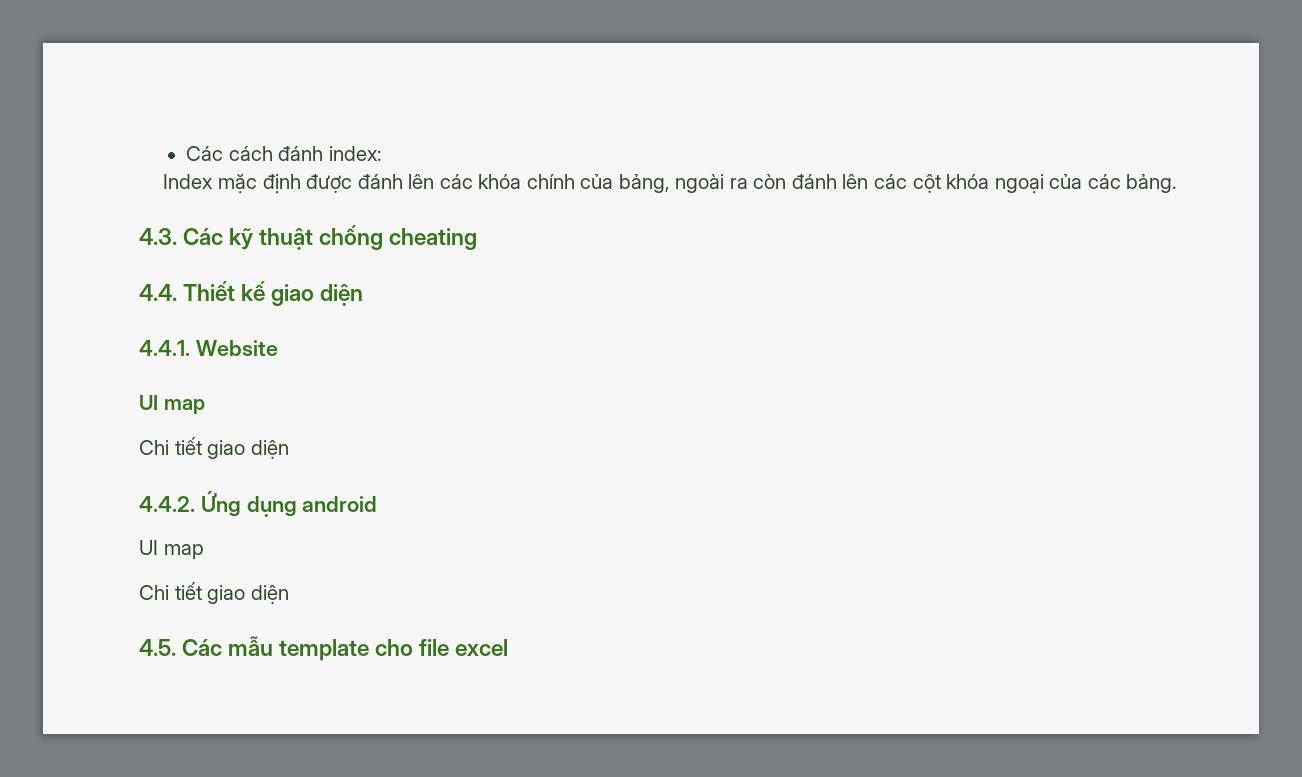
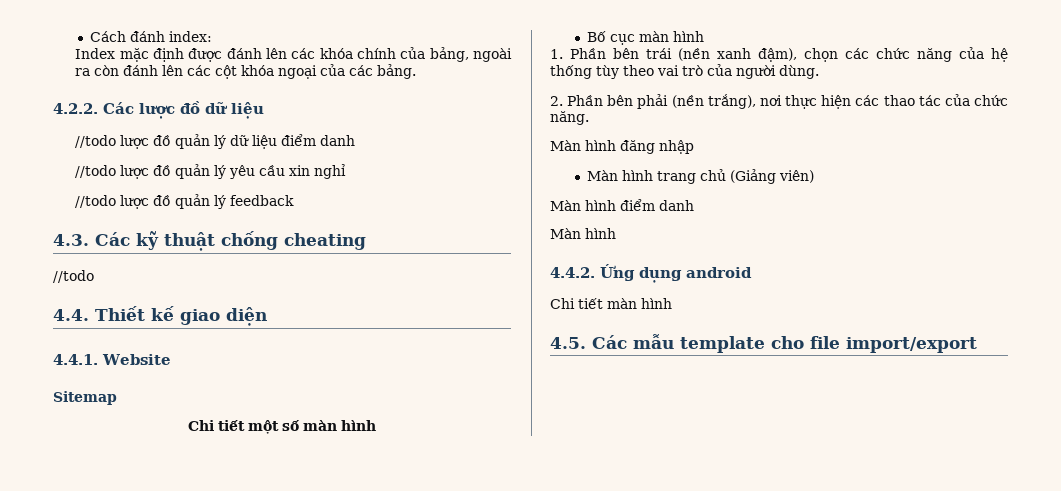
[186,146,273,161] Các cách -> [90,31,127,42] Cách
(1178, 183) none -> [53,101,264,119] [75,134,356,149] [75,164,347,179] [75,194,295,209] // 4.2.2. Các lược đồ dữ liệu // //todo lược đồ quản lý dữ liệu điểm danh // //todo lược đồ quản lý yêu cầu xin nghỉ // //todo lược đồ quản lý feedback
(478, 239) none -> [53,270,94,283] // //todo
[139,395,205,414] [139,437,289,459] UI map // Chi tiết giao diện -> [53,391,117,405] [188,420,376,434] [587,31,705,45] [550,47,1008,62] [550,64,819,79] [550,94,1008,109] [550,111,589,125] [550,140,694,154] [587,169,815,184] [550,199,694,211] [550,228,616,239] Sitemap // Chi tiết một số màn hình // Bố cục màn hình // 1. Phần bên trái (nền xanh đậm), chọn các chức năng của hệ thống tùy theo vai trò của người dùng. // 2. Phần bên phải (nền trắng), nơi thực hiện các thao tác của chức năng. // Màn hình đăng nhập // Màn hình trang chủ (Giảng viên) // Màn hình điểm danh // Màn hình
[139,540,204,559] [139,582,289,604] // UI map // Chi tiết giao diện -> [550,298,672,309] // Chi tiết màn hình
[455,639,509,656] excel -> [846,337,977,353] import/export

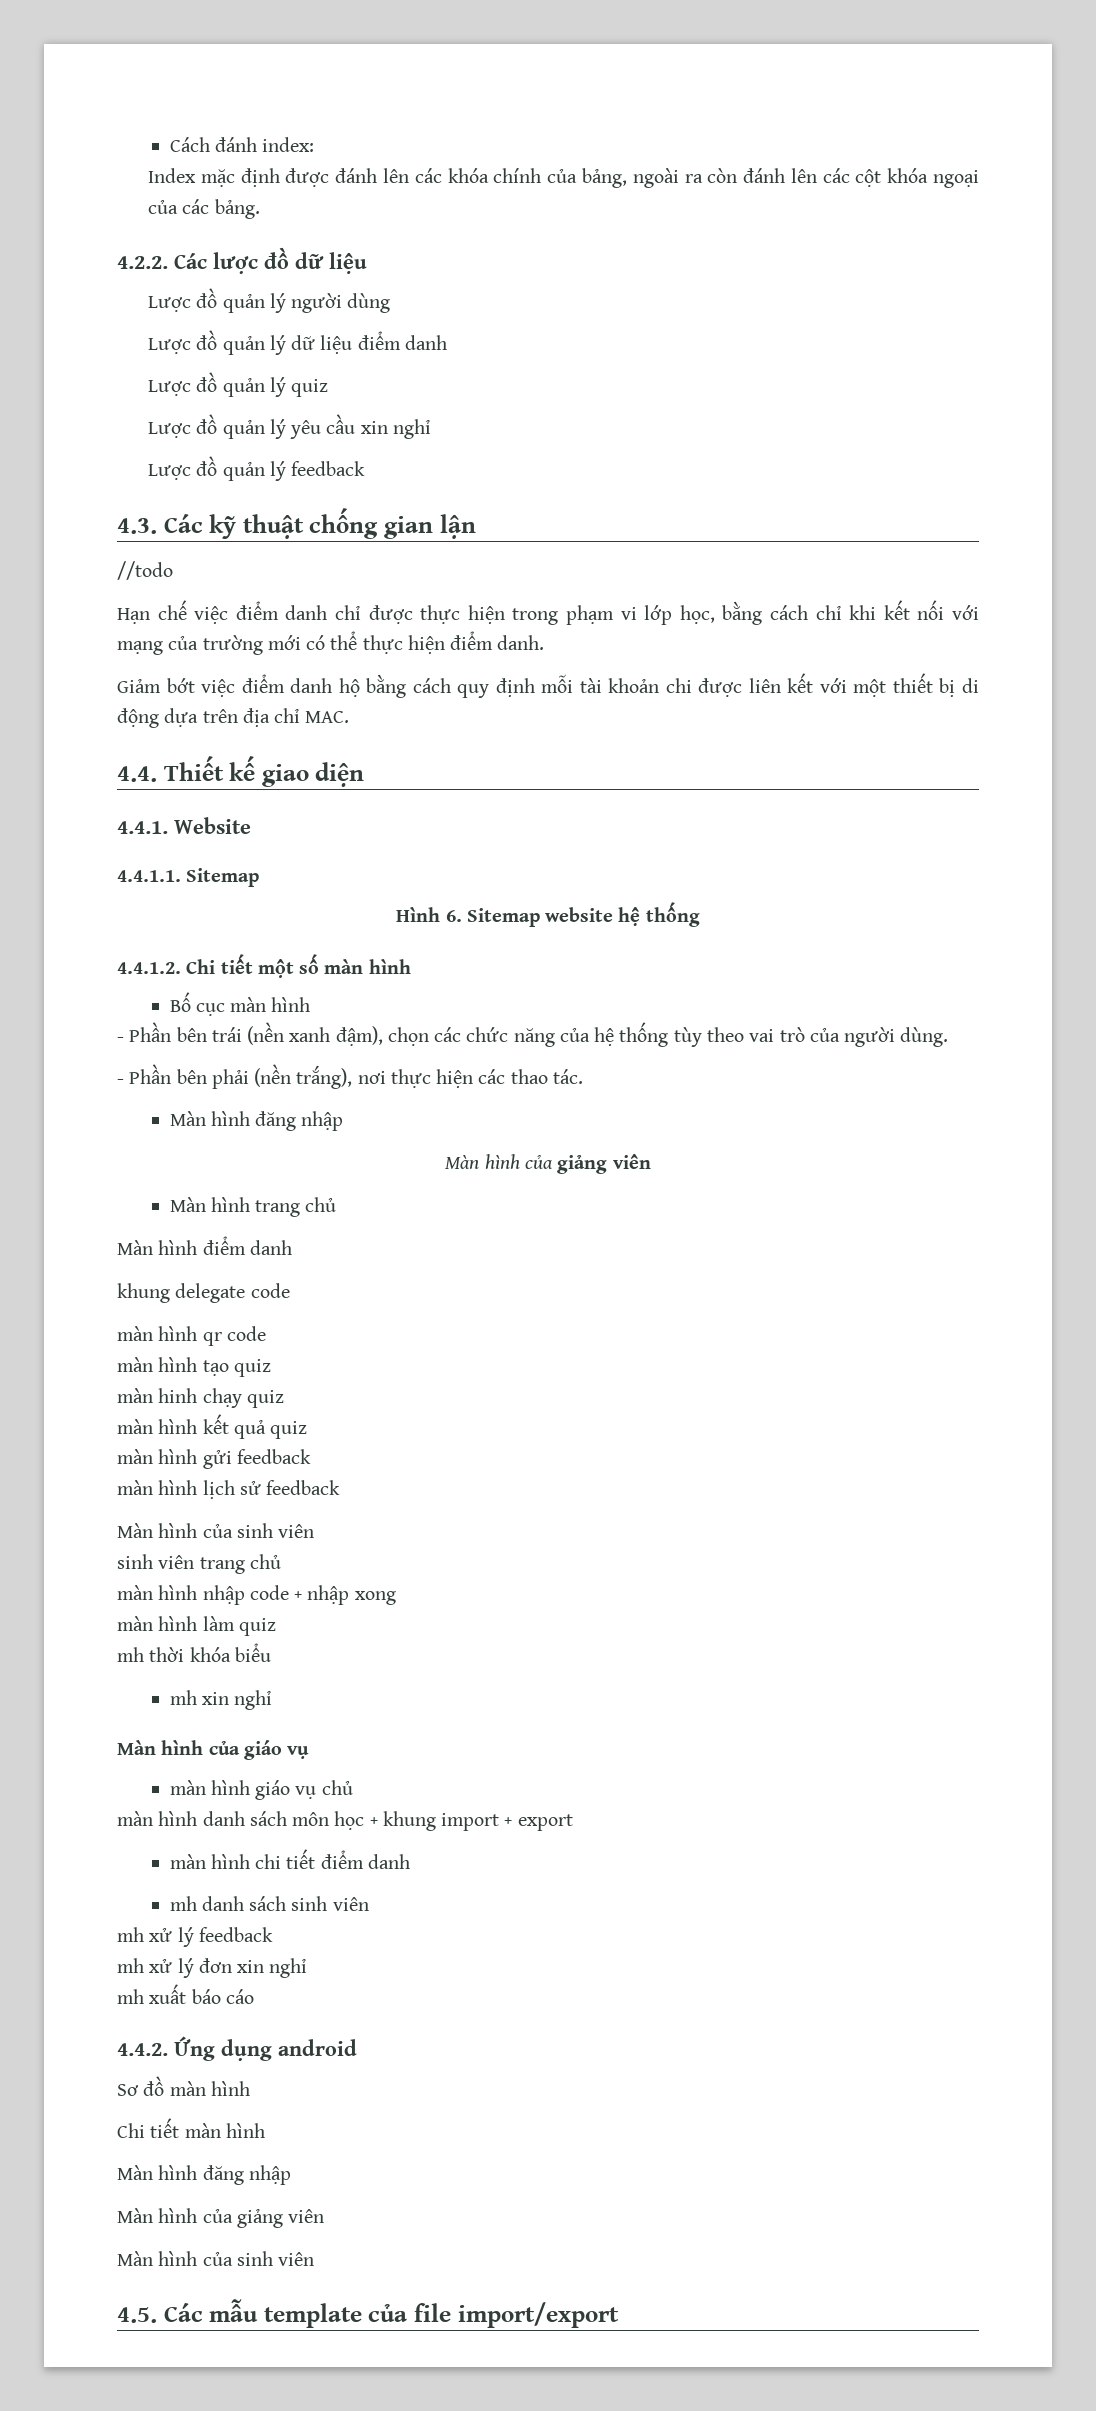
[75,135,150,149] //todo lược -> [148,288,391,313] [148,338,192,354] Lược đồ quản lý người dùng // Lược
[75,165,150,179] //todo lược -> [148,372,329,397] [148,422,192,438] Lược đồ quản lý quiz // Lược
[75,195,150,209] //todo lược -> [148,464,192,480] Lược
[284,233,366,250] [53,270,94,283] cheating // //todo -> [384,514,476,539] [117,561,173,580] [117,600,980,625] [117,631,545,655] [117,673,979,698] [117,708,350,728] gian lận // //todo // Hạn chế việc điểm danh chỉ được thực hiện trong phạm vi lớp học, bằng cách chỉ khi kết nối với mạng của trường mới có thể thực hiện điểm danh. // Giảm bớt việc điểm danh hộ bằng cách quy định mỗi tài khoản chi được liên kết với một thiết bị di động dựa trên địa chỉ MAC.
(171, 359) none -> [117,870,181,882] 4.4.1.1.
(117, 398) none -> [396,902,700,927] [117,962,181,974] Hình 6. Sitemap website hệ thống // 4.4.1.2.
[550,49,563,59] 1. -> [117,1037,124,1042] -
[550,96,563,106] 2. -> [117,1079,124,1084] -
[918,94,1008,106] [550,111,589,125] [550,140,694,154] tác của chức năng. // Màn hình đăng nhập -> [552,1069,583,1084] [169,1111,344,1131] [445,1154,651,1174] tác. // Màn hình đăng nhập // Màn hình của giảng viên
[730,169,815,184] (Giảng viên) -> (337, 1204) none
[550,228,616,239] Màn hình -> [117,1283,290,1303] [117,1326,266,1346] [117,1357,271,1377] [117,1388,284,1408] [117,1414,308,1439] [117,1449,311,1469] [117,1480,341,1499] [117,1523,315,1538] [117,1554,281,1574] [117,1585,396,1605] [117,1616,276,1636] [117,1643,271,1662] [169,1690,273,1710] [117,1740,310,1760] [169,1780,353,1800] [117,1811,573,1831] [169,1849,410,1869] [169,1896,369,1911] [117,1927,273,1947] [117,1958,308,1978] [117,1984,254,2004] khung delegate code // màn hình qr code // màn hình tạo quiz // màn hinh chạy quiz // màn hình kết quả quiz // màn hình gửi feedback // màn hình lịch sử feedback // Màn hình của sinh viên // sinh viên trang chủ // màn hình nhập code + nhập xong // màn hình làm quiz // mh thời khóa biểu // mh xin nghỉ // Màn hình của giáo vụ // màn hình giáo vụ chủ // màn hình danh sách môn học + khung import + export // màn hình chi tiết điểm danh // mh danh sách sinh viên // mh xử lý feedback // mh xử lý đơn xin nghỉ // mh xuất báo cáo
(752, 272) none -> [117,2076,250,2096] // Sơ đồ màn hình
(672, 303) none -> [117,2165,291,2185] [117,2208,325,2228] [117,2251,315,2266] // Màn hình đăng nhập // Màn hình của giảng viên // Màn hình của sinh viên
[771,336,804,349] cho -> [368,2304,408,2322] của

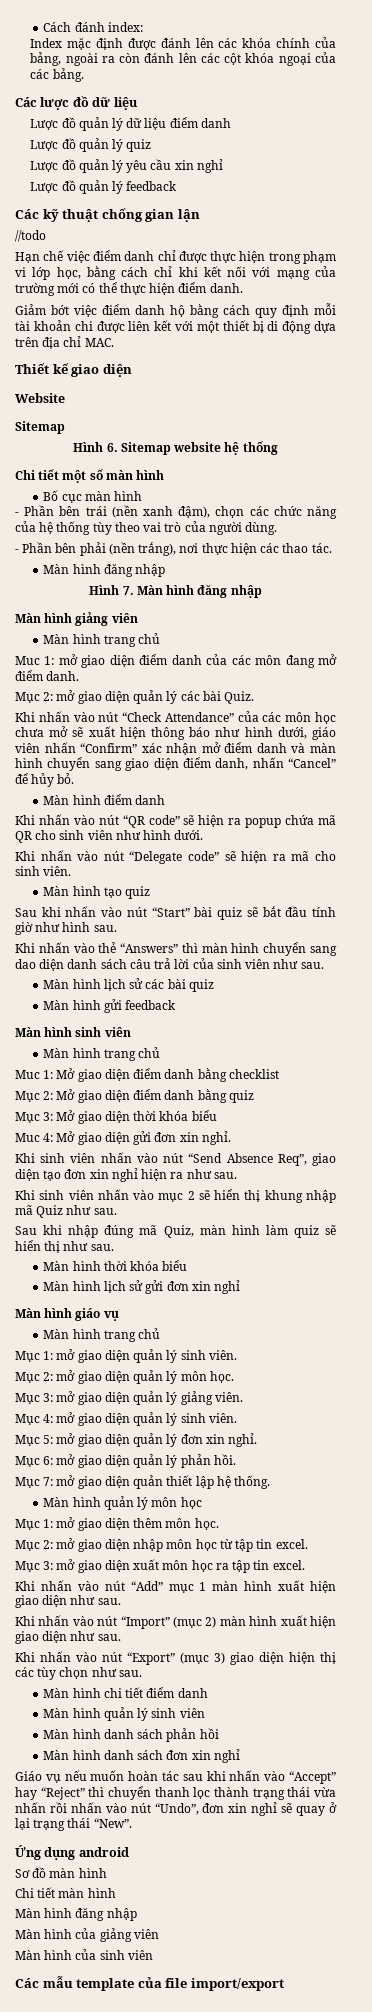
[117,256,168,269] 4.2.2. -> (84, 75) none
[148,288,391,313] // Lược đồ quản lý người dùng -> (138, 103) none
[117,518,157,534] 4.3. -> (178, 186) none
[117,766,157,782] 4.4. -> (114, 342) none
[117,821,168,834] 4.4.1. -> (132, 370) none
[117,870,181,882] 4.4.1.1. -> (65, 398) none
[117,962,181,974] 4.4.1.2. -> (278, 448) none
[445,1154,553,1169] Màn hình của -> [89,584,262,598] [15,613,73,623] Hình 7. Màn hình đăng nhập // Màn hình
[117,1236,292,1255] [117,1283,290,1303] [117,1326,266,1346] [117,1357,271,1377] [117,1388,284,1408] [117,1414,308,1439] [117,1449,311,1469] [117,1480,341,1499] [117,1523,315,1538] [117,1554,281,1574] [117,1585,396,1605] [117,1616,276,1636] [117,1643,271,1662] [169,1690,197,1705] Màn hình điểm danh // khung delegate code // màn hình qr code // màn hình tạo quiz // màn hinh chạy quiz // màn hình kết quả quiz // màn hình gửi feedback // màn hình lịch sử feedback // Màn hình của sinh viên // sinh viên trang chủ // màn hình nhập code + nhập xong // màn hình làm quiz // mh thời khóa biểu // mh -> [15,654,337,668] [15,670,80,681] [15,690,255,704] [15,711,336,724] [15,726,336,740] [15,742,336,755] [15,757,336,771] [15,773,75,787] [43,794,166,805] [15,814,336,828] [15,830,204,843] [15,850,336,864] [15,866,72,876] [43,886,151,899] [15,906,336,920] [15,922,117,935] [15,942,337,956] [15,958,324,971] [43,978,214,992] [43,999,177,1013] [15,1027,131,1037] [43,1047,161,1061] [15,1068,279,1082] [15,1089,254,1103] [15,1110,217,1124] [15,1131,231,1145] [15,1152,336,1166] [15,1168,237,1182] [15,1189,336,1203] [15,1205,117,1218] [15,1225,336,1238] [15,1240,114,1253] [43,1260,188,1271] [43,1280,189,1294] Muc 1: mở giao diện điểm danh của các môn đang mở điểm danh. // Mục 2: mở giao diện quản lý các bài Quiz. // Khi nhấn vào nút “Check Attendance” của các môn học chưa mở sẽ xuất hiện thông báo như hình dưới, giáo viên nhấn “Confirm” xác nhận mở điểm danh và màn hình chuyển sang giao diện điểm danh, nhấn “Cancel” để hủy bỏ. // Màn hình điểm danh // Khi nhấn vào nút “QR code” sẽ hiện ra popup chứa mã QR cho sinh viên như hình dưới. // Khi nhấn vào nút “Delegate code” sẽ hiện ra mã cho sinh viên. // Màn hình tạo quiz // Sau khi nhấn vào nút “Start” bài quiz sẽ bắt đầu tính giờ như hình sau. // Khi nhấn vào thẻ “Answers” thì màn hình chuyển sang dao diện danh sách câu trả lời của sinh viên như sau. // Màn hình lịch sử các bài quiz // Màn hình gửi feedback // Màn hình sinh viên // Màn hình trang chủ // Muc 1: Mở giao diện điểm danh bằng checklist // Mục 2: Mở giao diện điểm danh bằng quiz // Mục 3: Mở giao diện thời khóa biểu // Muc 4: Mở giao diện gửi đơn xin nghỉ. // Khi sinh viên nhấn vào nút “Send Absence Req”, giao diện tạo đơn xin nghỉ hiện ra như sau. // Khi sinh viên nhấn vào mục 2 sẽ hiển thị khung nhập mã Quiz như sau. // Sau khi nhập đúng mã Quiz, màn hình làm quiz sẽ hiển thị như sau. // Màn hình thời khóa biểu // Màn hình lịch sử gửi đơn
[208,1741,240,1755] của -> (73, 1313) none
[169,1780,353,1800] [117,1811,573,1831] [169,1854,206,1869] màn hình giáo vụ chủ // màn hình danh sách môn học + khung import + export // màn -> [43,1328,161,1342] [15,1349,237,1363] [15,1370,234,1384] [15,1391,243,1405] [15,1412,237,1426] [15,1433,258,1447] [15,1454,236,1468] [15,1475,271,1489] [43,1496,202,1510] [15,1517,219,1531] [15,1538,308,1552] [15,1559,305,1573] [15,1580,336,1593] [15,1595,121,1608] [15,1615,336,1629] [15,1631,121,1644] [15,1651,336,1665] [15,1667,142,1680] [43,1688,70,1698] Màn hình trang chủ // Mục 1: mở giao diện quản lý sinh viên. // Mục 2: mở giao diện quản lý môn học. // Mục 3: mở giao diện quản lý giảng viên. // Mục 4: mở giao diện quản lý sinh viên. // Mục 5: mở giao diện quản lý đơn xin nghỉ. // Mục 6: mở giao diện quản lý phản hồi. // Mục 7: mở giao diện quản thiết lập hệ thống. // Màn hình quản lý môn học // Mục 1: mở giao diện thêm môn học. // Mục 2: mở giao diện nhập môn học từ tập tin excel. // Mục 3: mở giao diện xuất môn học ra tập tin excel. // Khi nhấn vào nút “Add” mục 1 màn hình xuất hiện giao diện như sau. // Khi nhấn vào nút “Import” (mục 2) màn hình xuất hiện giao diện như sau. // Khi nhấn vào nút “Export” (mục 3) giao diện hiện thị các tùy chọn như sau. // Màn
[169,1896,369,1911] [117,1927,273,1947] [117,1958,308,1978] [117,1984,254,2004] [117,2043,168,2056] mh danh sách sinh viên // mh xử lý feedback // mh xử lý đơn xin nghỉ // mh xuất báo cáo // 4.4.2. -> [43,1707,205,1721] [43,1728,219,1742] [43,1749,240,1763] [15,1770,336,1784] [15,1786,336,1800] [15,1802,337,1816] [15,1818,132,1831] Màn hình quản lý sinh viên // Màn hình danh sách phản hồi // Màn hình danh sách đơn xin nghỉ // Giáo vụ nếu muốn hoàn tác sau khi nhấn vào “Accept” hay “Reject” thì chuyển thanh lọc thành trạng thái vừa nhấn rồi nhấn vào nút “Undo”, đơn xin nghỉ sẽ quay ở lại trạng thái “New”. //
[117,2307,157,2323] 4.5. -> (153, 1955) none

